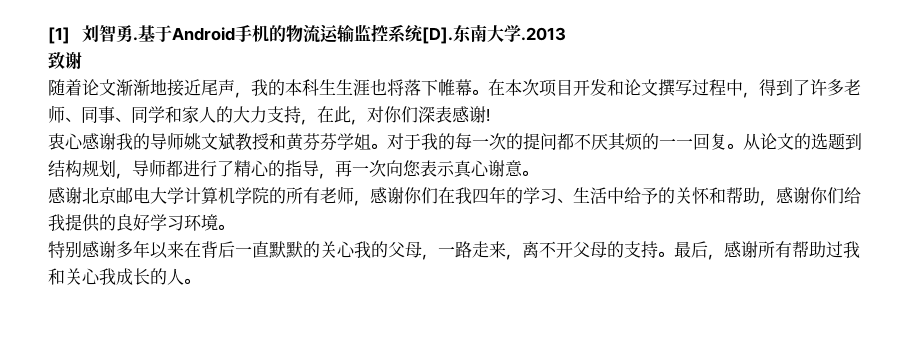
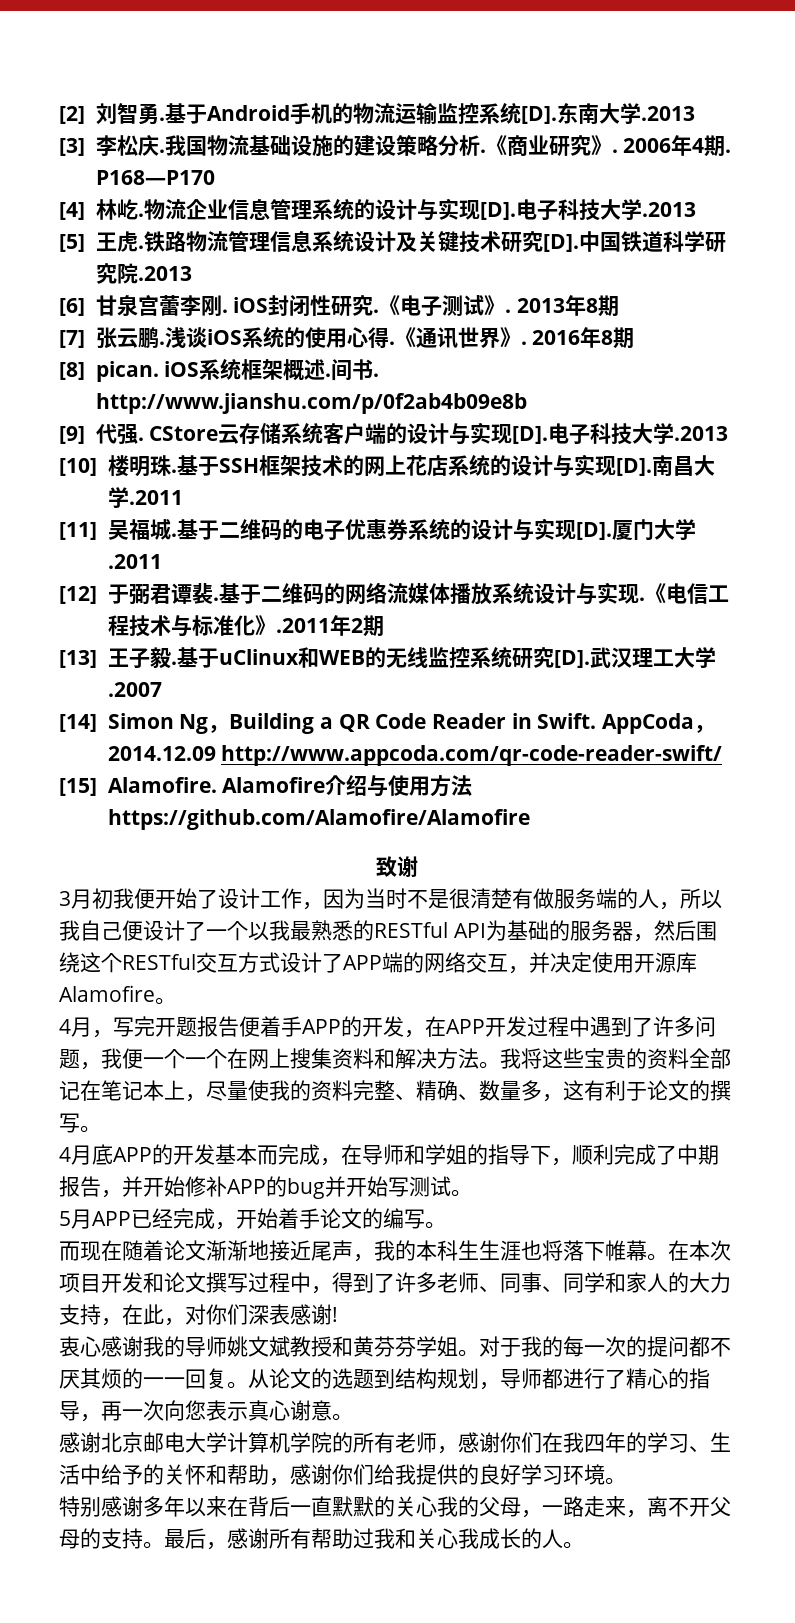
[48,27,70,44] [1] -> [59,106,85,124] [2]
[48,52,82,69] 致谢 // -> [59,134,732,157] [95,170,215,185] [59,198,696,221] [59,230,726,253] [95,263,192,284] [59,294,619,317] [59,326,635,349] [59,358,380,382] [95,393,528,414] [59,422,729,445] [59,454,715,477] [107,487,183,508] [59,518,696,541] [107,554,162,569] [59,582,729,605] [107,615,384,637] [59,646,716,669] [107,682,162,697] [59,713,715,734] [107,745,723,766] [59,775,473,797] [107,809,530,830] [375,856,418,877] [59,888,722,910] [59,920,717,942] [59,952,697,974] [59,985,176,1005] [59,1016,716,1038] [59,1048,731,1070] [59,1080,731,1102] [59,1113,101,1133] [59,1144,719,1166] [59,1176,472,1199] [59,1208,446,1230] [59,1240,122,1261] [3]李松庆.我国物流基础设施的建设策略分析.《商业研究》. 2006年4期. P168—P170 // [4]林屹.物流企业信息管理系统的设计与实现[D].电子科技大学.2013 // [5]王虎.铁路物流管理信息系统设计及关键技术研究[D].中国铁道科学研究院.2013 // [6]甘泉宫蕾李刚. iOS封闭性研究.《电子测试》. 2013年8期 // [7]张云鹏.浅谈iOS系统的使用心得.《通讯世界》. 2016年8期 // [8] pican. iOS系统框架概述.间书. http://www.jianshu.com/p/0f2ab4b09e8b // [9]代强. CStore云存储系统客户端的设计与实现[D].电子科技大学.2013 // [10]楼明珠.基于SSH框架技术的网上花店系统的设计与实现[D].南昌大学.2011 // [11]吴福城.基于二维码的电子优惠券系统的设计与实现[D].厦门大学.2011 // [12]于弼君谭裴.基于二维码的网络流媒体播放系统设计与实现.《电信工程技术与标准化》.2011年2期 // [13]王子毅.基于uClinux和WEB的无线监控系统研究[D].武汉理工大学.2007 // [14] Simon Ng，Building a QR Code Reader in Swift. AppCoda，2014.12.09 http://www.appcoda.com/qr-code-reader-swift/ // [15] Alamofire. Alamofire介绍与使用方法https://github.com/Alamofire/Alamofire // 致谢 // 3月初我便开始了设计工作，因为当时不是很清楚有做服务端的人，所以我自己便设计了一个以我最熟悉的RESTful API为基础的服务器，然后围绕这个RESTful交互方式设计了APP端的网络交互，并决定使用开源库Alamofire。 // 4月，写完开题报告便着手APP的开发，在APP开发过程中遇到了许多问题，我便一个一个在网上搜集资料和解决方法。我将这些宝贵的资料全部记在笔记本上，尽量使我的资料完整、精确、数量多，这有利于论文的撰写。 // 4月底APP的开发基本而完成，在导师和学姐的指导下，顺利完成了中期报告，并开始修补APP的bug并开始写测试。 // 5月APP已经完成，开始着手论文的编写。 // 而现在

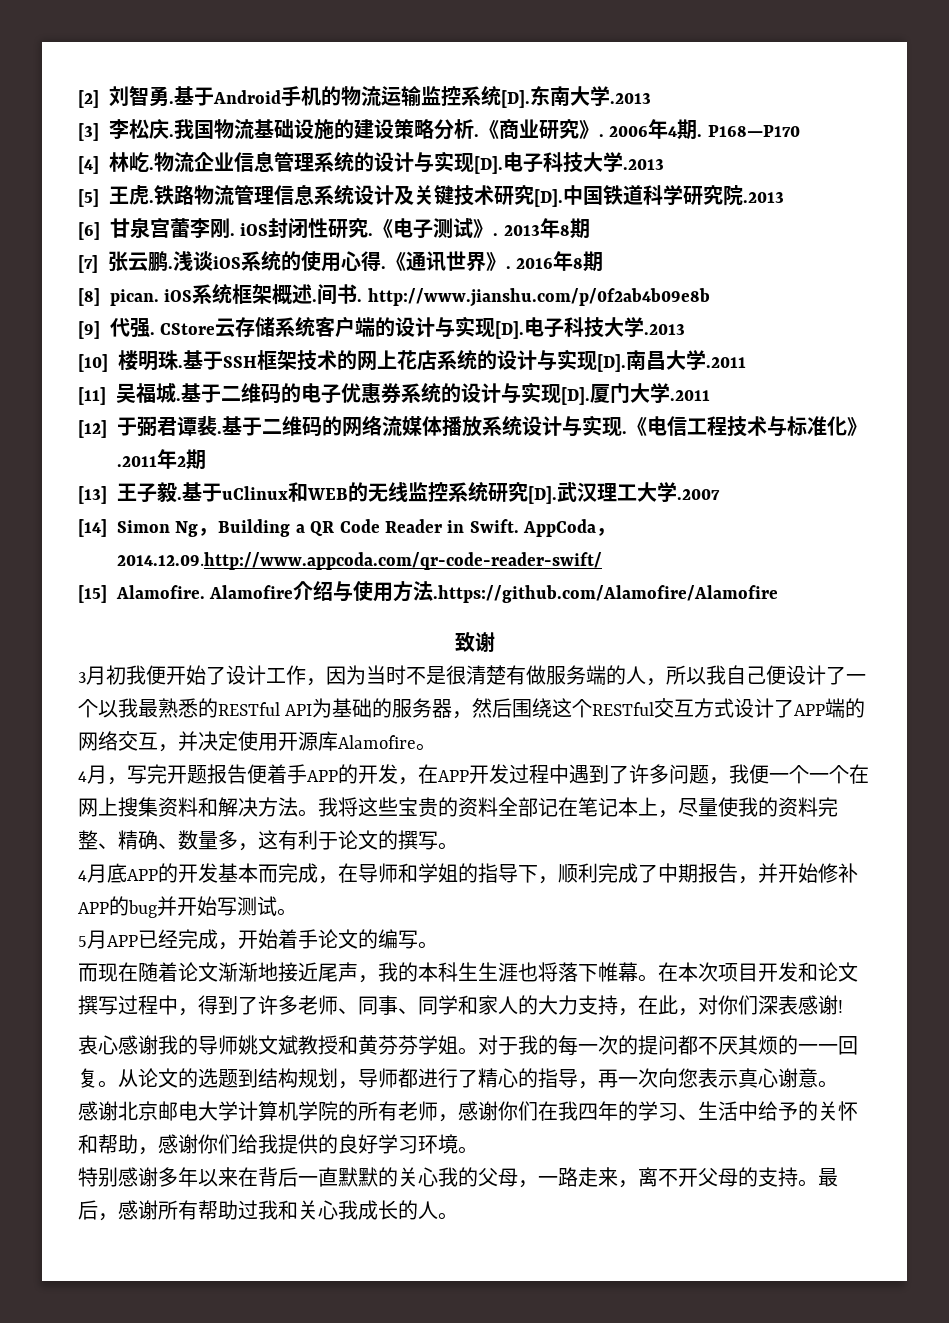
[107,745,723,766] 2014.12.09 http://www.appcoda.com/qr-code-reader-swift/ -> [117,552,602,570] 2014.12.09.http://www.appcoda.com/qr-code-reader-swift/
[107,809,530,830] https://github.com/Alamofire/Alamofire -> [433,585,779,603] .https://github.com/Alamofire/Alamofire

